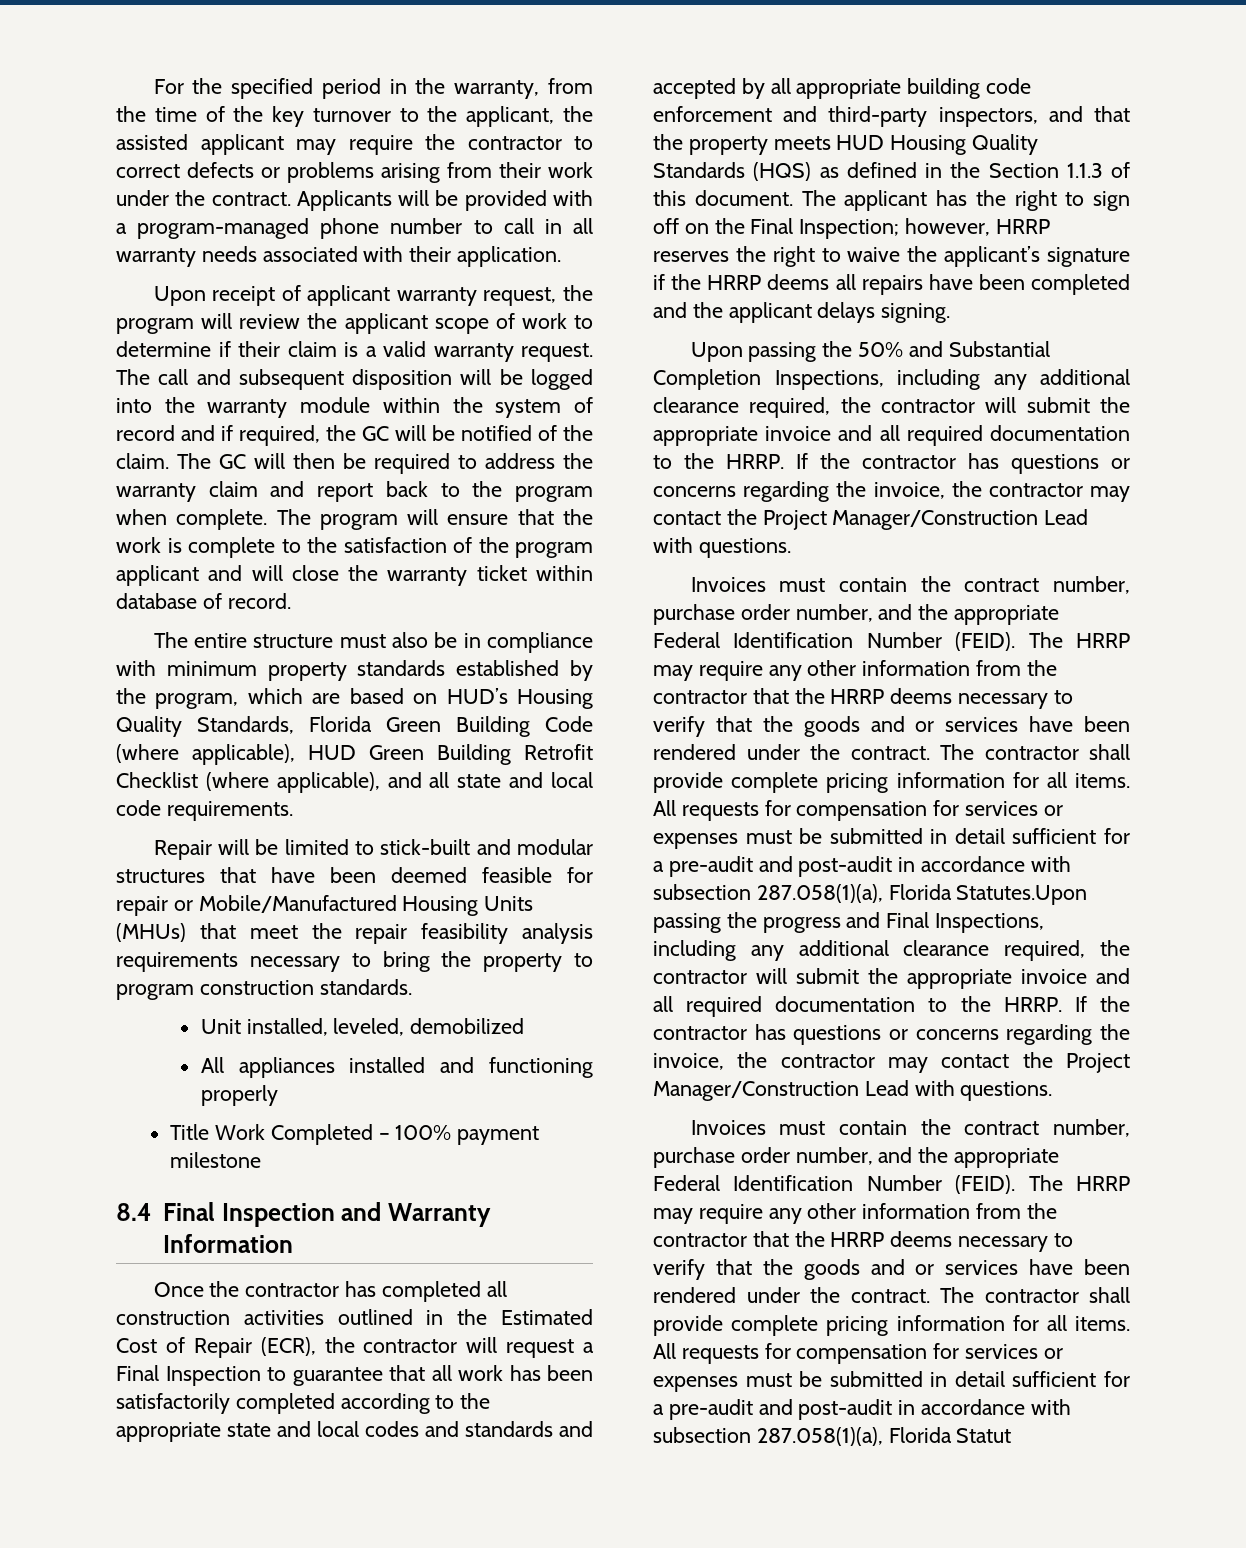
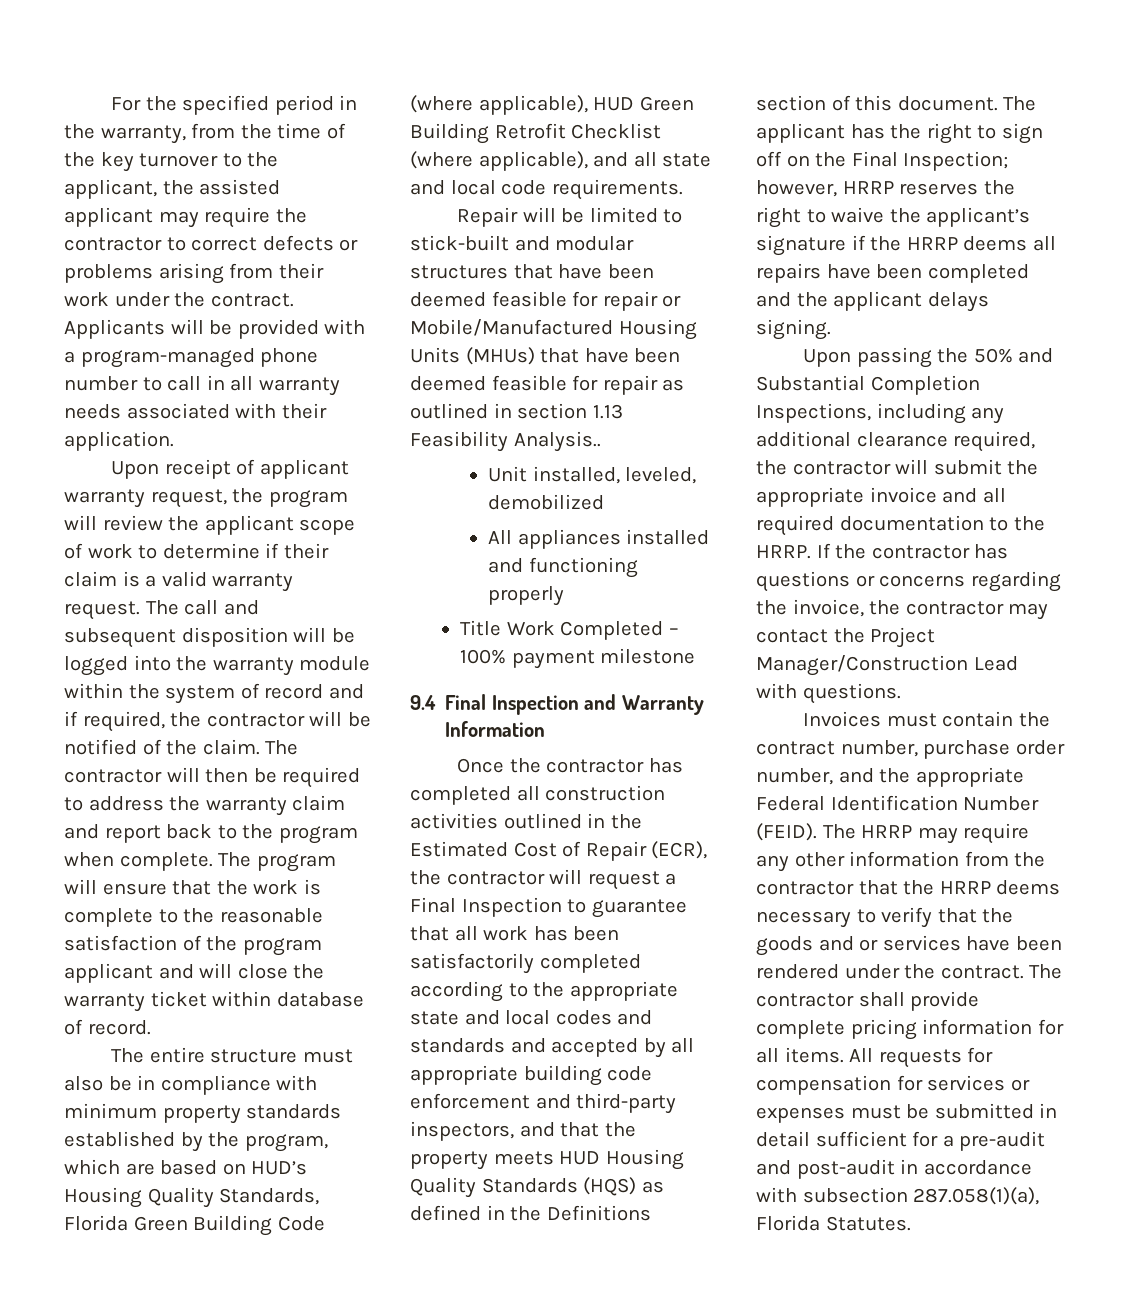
[362,426,389,441] GC -> [206,713,305,727] contractor
[219,454,246,469] GC -> [64,769,162,783] contractor
(337, 545) none -> [219,908,323,923] reasonable
[249,923,593,944] [116,951,593,972] [116,979,412,1000] meet the repair feasibility analysis requirements necessary to bring the property to program construction standards. -> [584,348,681,363] [410,375,685,395] [410,403,623,419] [410,431,601,452] have been deemed feasible for repair as outlined in section 1.13 Feasibility Analysis..
[116,1203,152,1221] 8.4 -> [410,695,436,710] 9.4
[988,163,1103,178] Section 1.1.3 -> [546,1205,651,1221] [756,95,826,111] Definitions section
[956,885,1088,905] [653,912,1045,933] [653,940,1130,961] [653,968,1130,989] [653,996,1130,1017] [653,1024,1130,1045] [653,1052,1130,1073] [653,1080,1053,1101] [690,1119,1131,1137] [653,1147,1060,1168] [653,1175,1130,1194] [653,1203,1057,1224] [653,1231,1073,1252] [653,1259,1130,1280] [653,1287,1130,1303] [653,1315,1130,1336] [653,1343,1063,1364] [653,1371,1130,1392] [653,1399,1071,1420] [653,1427,1012,1446] Statutes.Upon passing the progress and Final Inspections, including any additional clearance required, the contractor will submit the appropriate invoice and all required documentation to the HRRP. If the contractor has questions or concerns regarding the invoice, the contractor may contact the Project Manager/Construction Lead with questions. // Invoices must contain the contract number, purchase order number, and the appropriate Federal Identification Number (FEID). The HRRP may require any other information from the contractor that the HRRP deems necessary to verify that the goods and or services have been rendered under the contract. The contractor shall provide complete pricing information for all items. All requests for compensation for services or expenses must be submitted in detail sufficient for a pre-audit and post-audit in accordance with subsection 287.058(1)(a), Florida Statut -> [825,1216,911,1231] Statutes.

